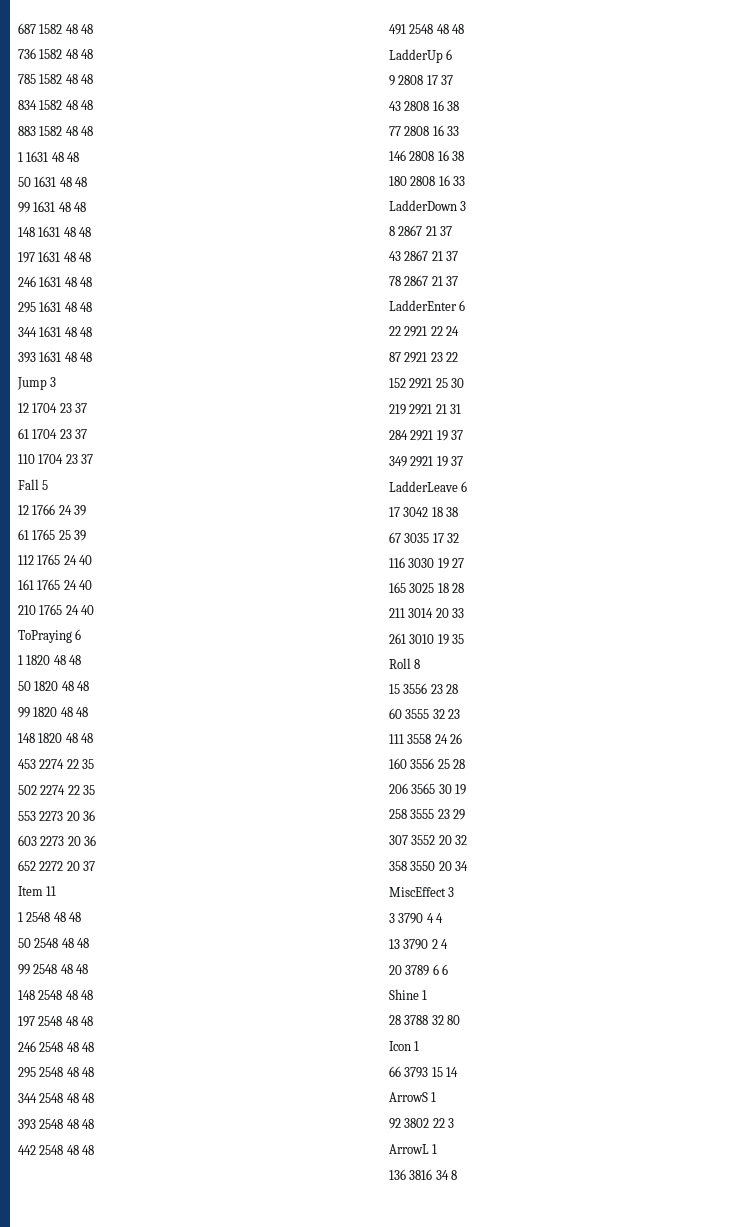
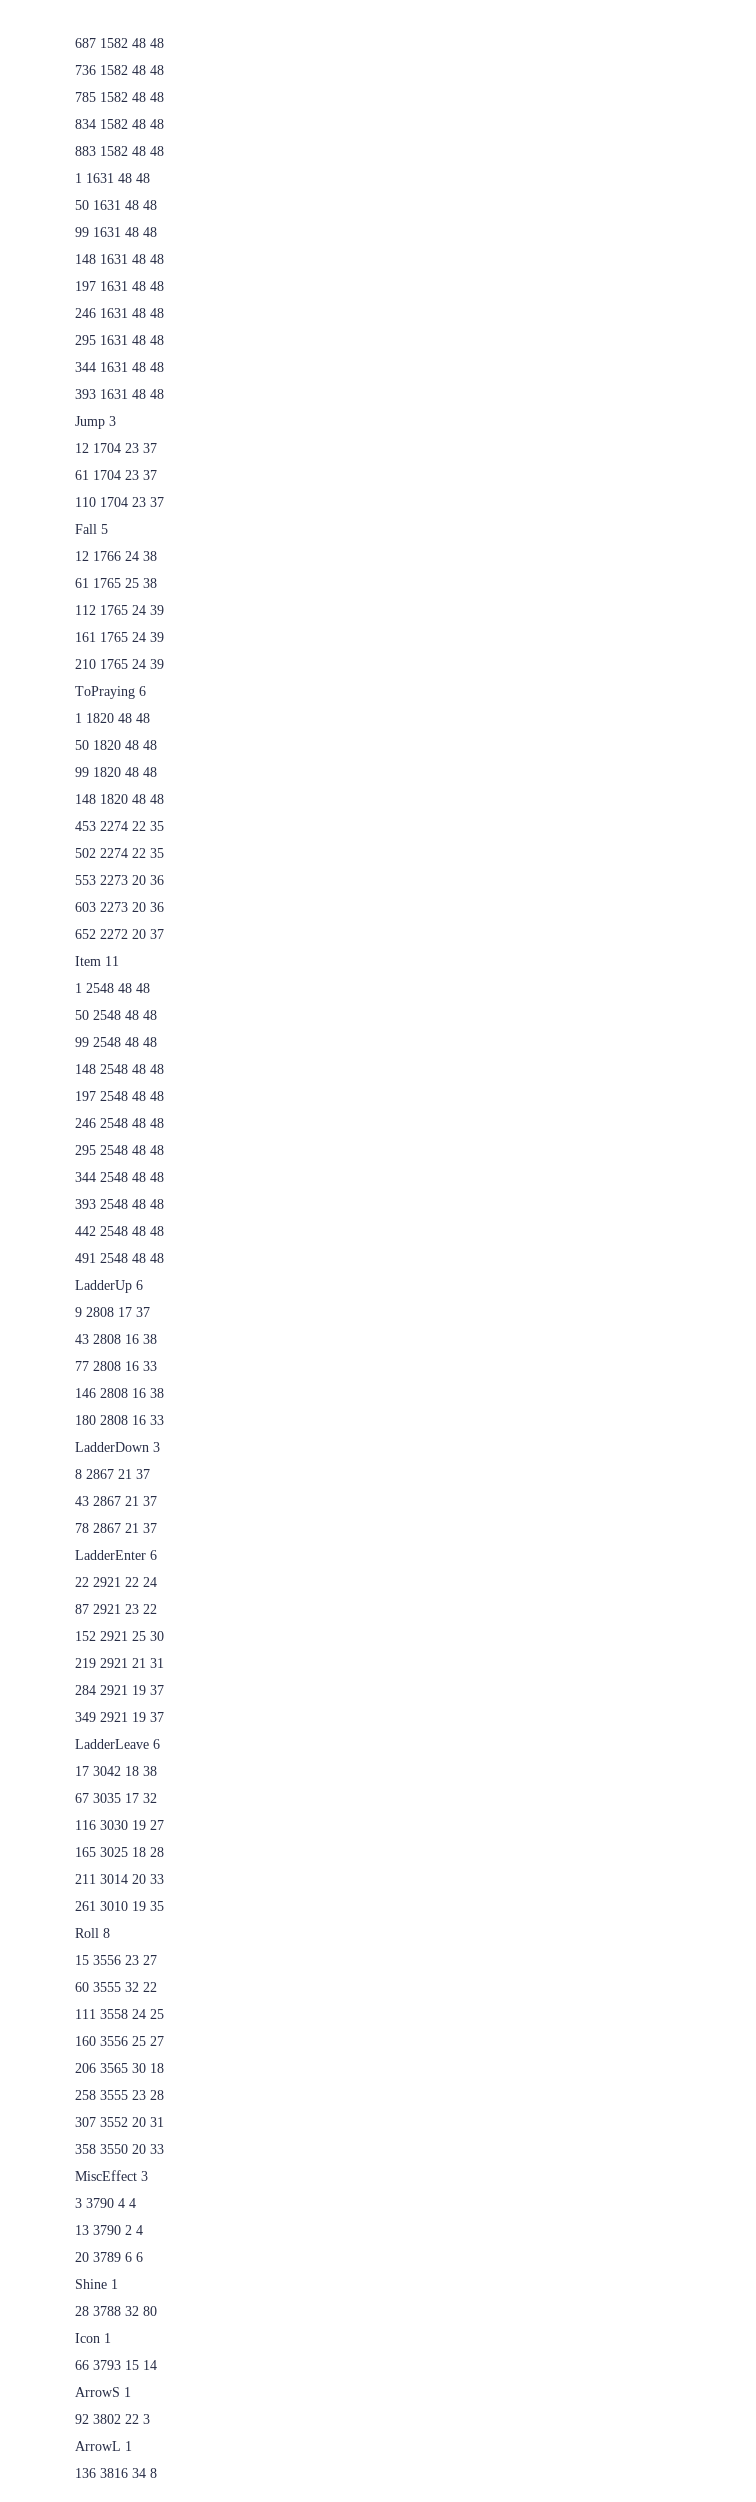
[74,505,87,516] 39 -> [143,551,157,561] 38
[74,530,87,541] 39 -> [143,578,157,588] 38
[79,555,93,565] 40 -> [150,605,164,615] 39
[79,580,93,590] 40 -> [150,632,164,642] 39
[81,605,95,615] 40 -> [150,659,164,669] 39
[446,684,459,694] 28 -> [143,1955,157,1965] 27
[448,709,461,719] 23 -> [143,1982,157,1992] 22
[450,733,463,744] 26 -> [150,2009,164,2019] 25
[453,759,466,769] 28 -> [150,2036,164,2046] 27
[455,784,467,795] 19 -> [150,2063,164,2073] 18
[453,809,466,820] 29 -> [150,2090,164,2100] 28
[455,835,468,845] 32 -> [150,2117,164,2127] 31
[455,861,469,871] 34 -> [150,2144,164,2154] 33

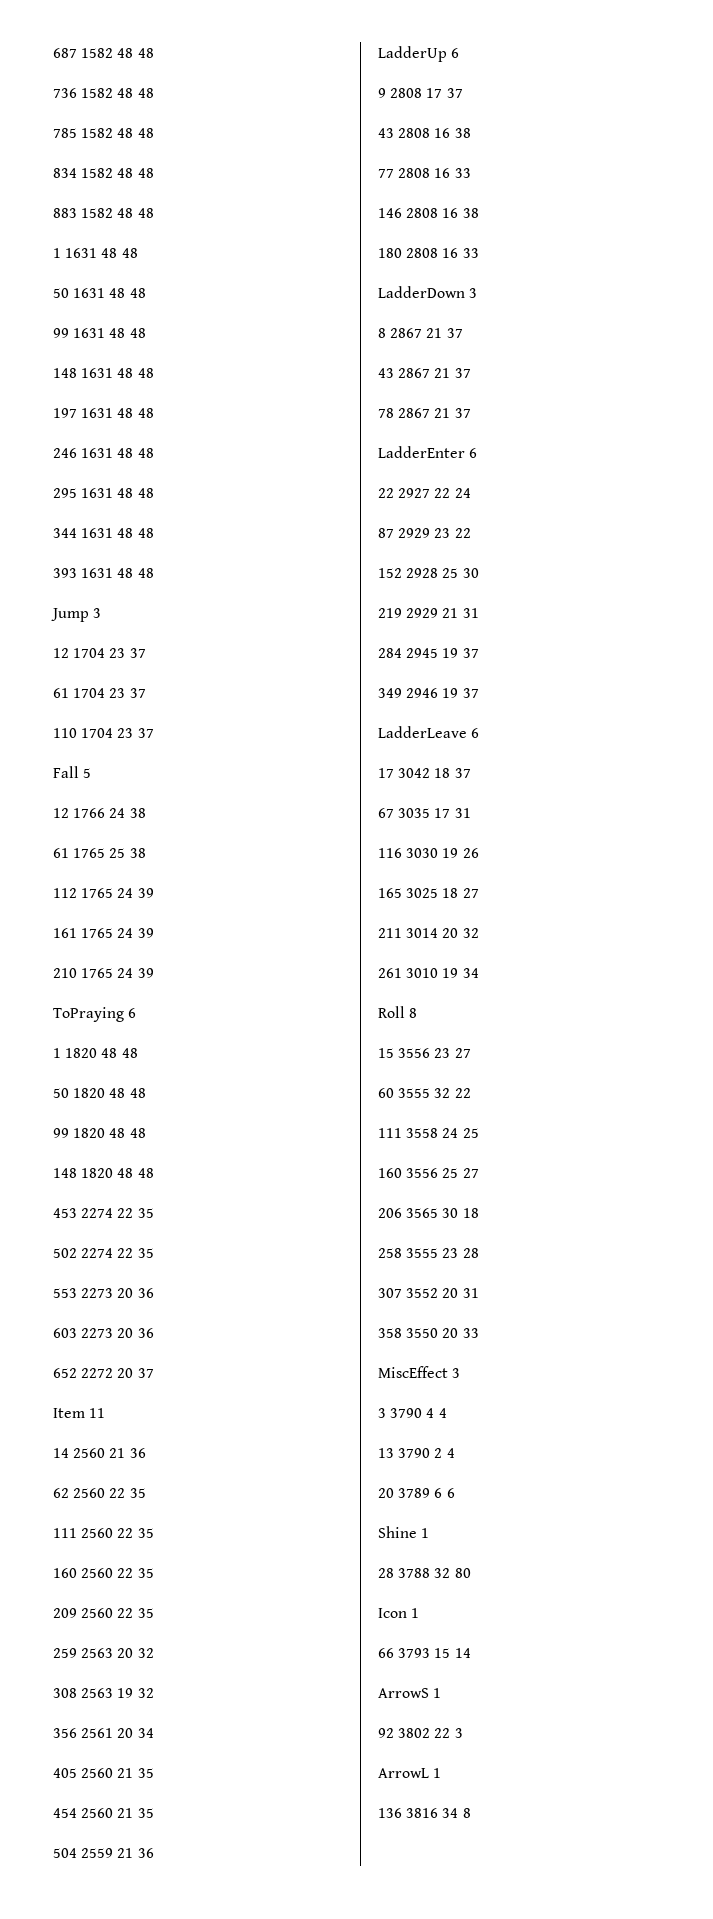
[75,983,150,993] [75,1010,157,1020] [75,1037,157,1047] [75,1064,164,1074] [75,1091,164,1101] [75,1118,164,1128] [75,1145,164,1155] [75,1172,164,1182] [75,1199,164,1209] [75,1226,164,1236] [75,1253,164,1263] 1 2548 48 48 // 50 2548 48 48 // 99 2548 48 48 // 148 2548 48 48 // 197 2548 48 48 // 246 2548 48 48 // 295 2548 48 48 // 344 2548 48 48 // 393 2548 48 48 // 442 2548 48 48 // 491 2548 48 48 -> [53,1448,146,1458] [53,1488,146,1498] [53,1528,154,1538] [53,1568,154,1578] [53,1608,154,1618] [53,1648,154,1658] [53,1688,154,1698] [53,1728,154,1738] [53,1768,154,1778] [53,1808,154,1818] [53,1848,154,1858] 14 2560 21 36 // 62 2560 22 35 // 111 2560 22 35 // 160 2560 22 35 // 209 2560 22 35 // 259 2563 20 32 // 308 2563 19 32 // 356 2561 20 34 // 405 2560 21 35 // 454 2560 21 35 // 504 2559 21 36
[93,1577,121,1587] 2921 -> [398,488,431,498] 2927
[93,1604,121,1614] 2921 -> [398,528,431,538] 2929
[100,1631,128,1641] 2921 -> [406,568,439,578] 2928
[100,1658,128,1668] 2921 -> [406,608,439,618] 2929
[100,1685,128,1695] 2921 -> [406,648,439,658] 2945
[100,1712,128,1722] 2921 -> [406,688,439,698] 2946
[143,1766,157,1776] 38 -> [454,768,471,778] 37
[143,1793,157,1803] 32 -> [454,808,471,818] 31
[150,1820,164,1830] 27 -> [462,848,479,858] 26
[150,1847,164,1857] 28 -> [462,888,479,898] 27
[150,1874,164,1884] 33 -> [462,928,479,938] 32
[150,1901,164,1911] 35 -> [462,968,479,978] 34

